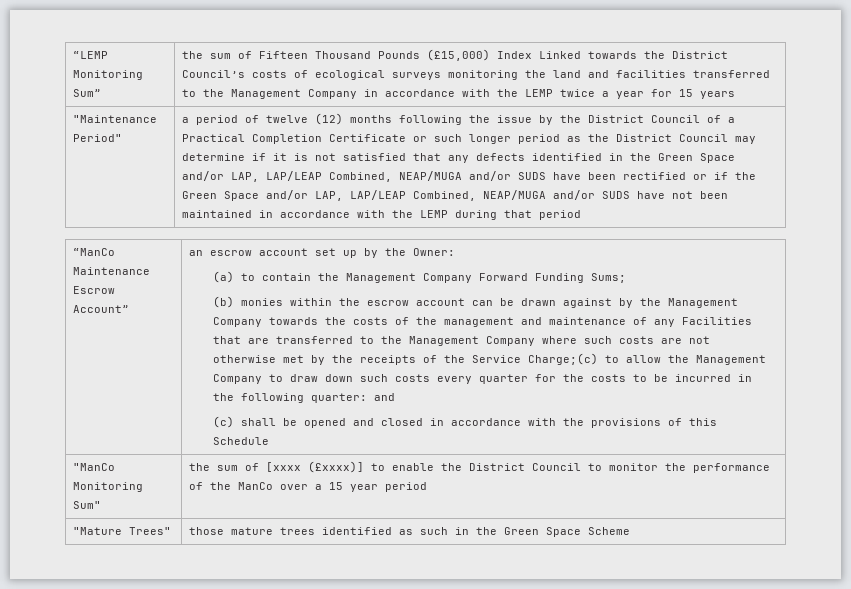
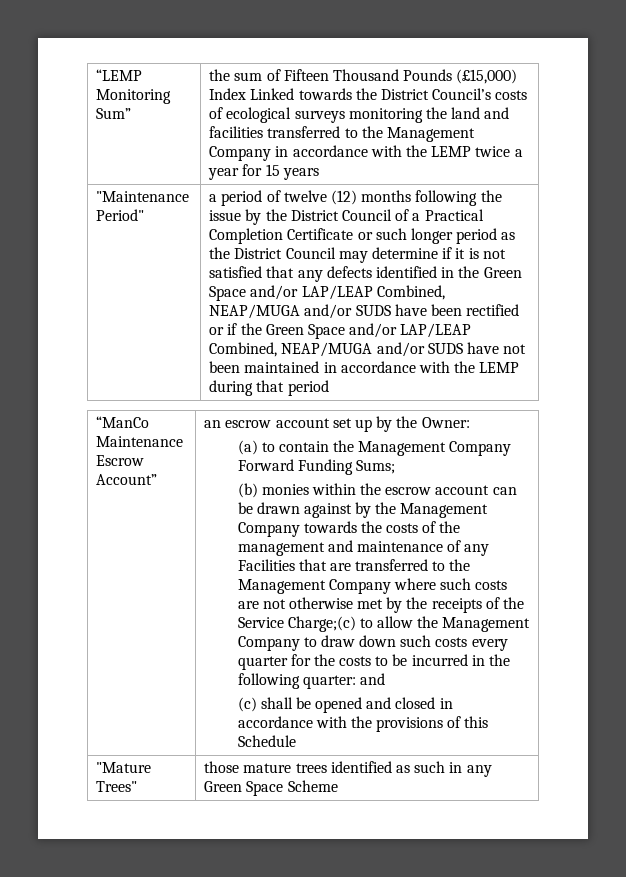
[231,172,260,182] LAP, -> (299, 292) none
[315,191,344,201] LAP, -> (398, 330) none
[73,463,116,471] [73,482,144,492] [73,501,102,509] [189,461,771,473] [189,482,428,492] // "ManCo Monitoring Sum" | the sum of [xxxx (£xxxx)] to enable the District Council to monitor the performance of the ManCo over a 15 year period -> (296, 741) none
[476,527,498,535] the -> [466,765,492,777] any

